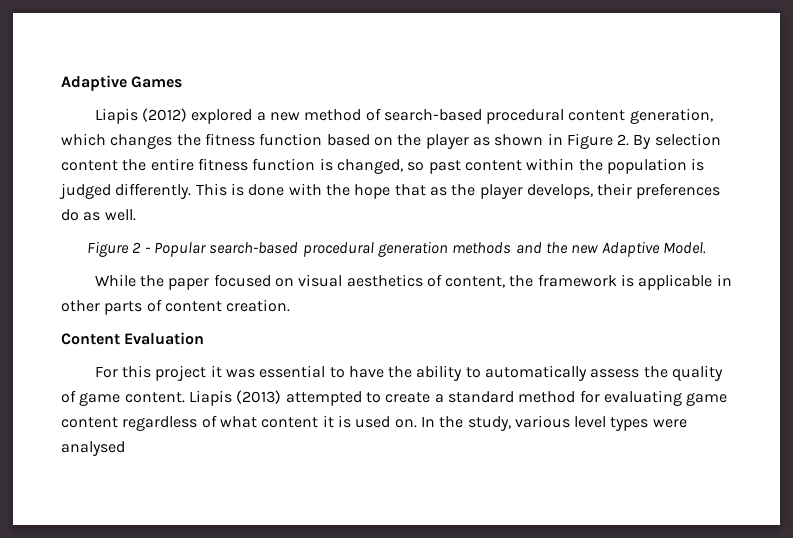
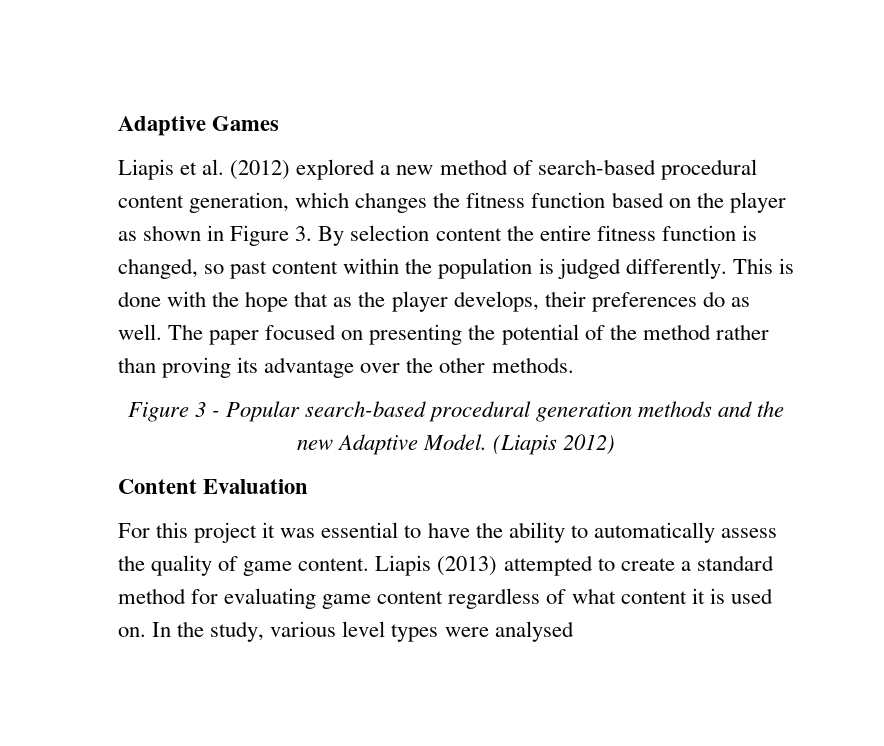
(138, 116) none -> [180,159,225,175] et al.
[617,134,630,146] 2. -> [295,226,313,241] 3.
[87,241,142,257] // Figure 2 -> [168,324,769,345] [118,357,574,378] [127,402,206,422] The paper focused on presenting the potential of the method rather than proving its advantage over the other methods. // Figure 3
[94,274,732,290] [61,299,291,315] // While the paper focused on visual aesthetics of content, the framework is applicable in other parts of content creation. -> [493,434,616,455] (Liapis 2012)

